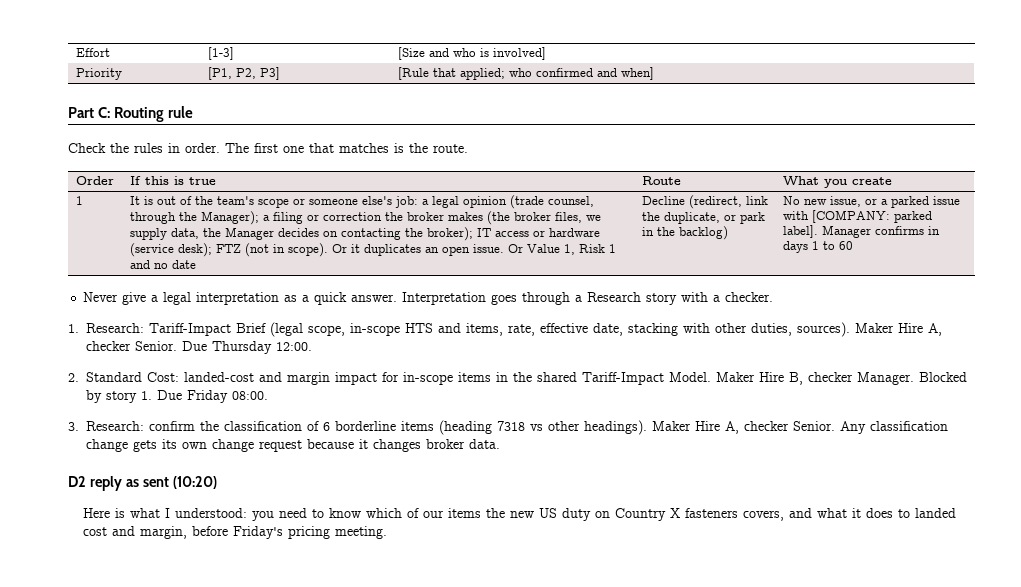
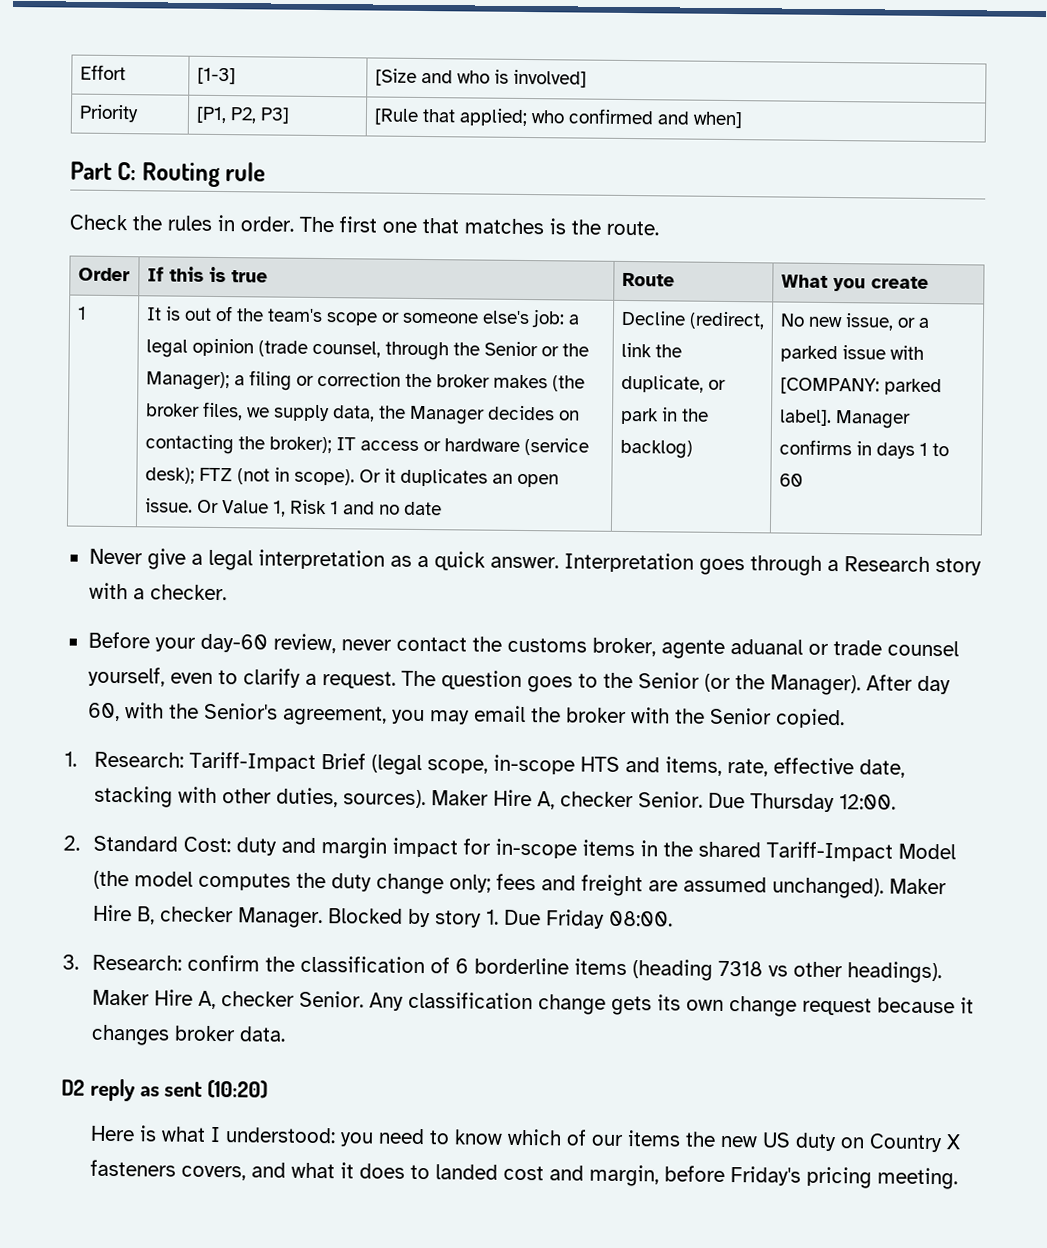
(197, 216) none -> [483,341,589,357] Senior or the
(774, 297) none -> [87,631,959,659] [87,666,951,696] [87,702,845,729] // Before your day-60 review, never contact the customs broker, agente aduanal or trade counsel yourself, even to clarify a request. The question goes to the Senior (or the Manager). After day 60, with the Senior's agreement, you may email the broker with the Senior copied.
[184,372,254,382] landed-cost -> [235,837,277,856] duty
[669,372,711,382] Model. -> [897,843,956,860] [92,870,884,899] Model (the model computes the duty change only; fees and freight are assumed unchanged).

